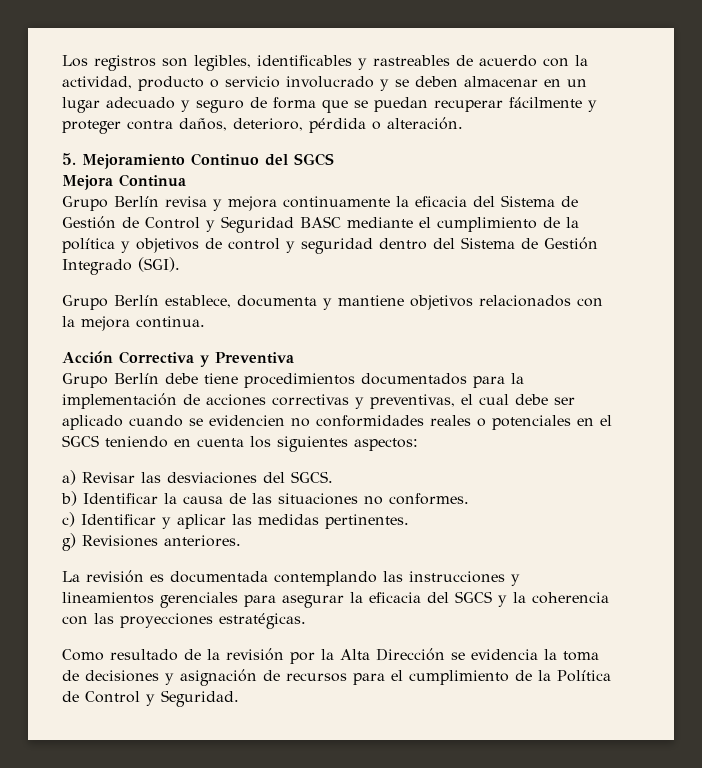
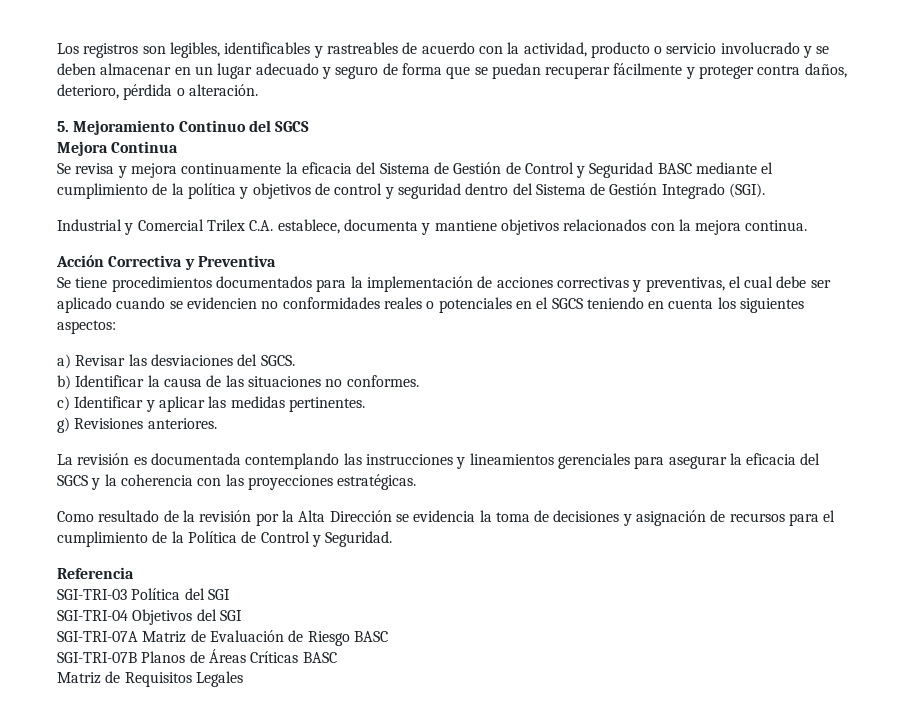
[62,196,159,211] Grupo Berlín -> [57,163,71,174] Se
[62,295,159,310] Grupo Berlín -> [57,219,274,235] Industrial y Comercial Trilex C.A.
[62,373,198,388] Grupo Berlín debe -> [57,277,71,288] Se
(239, 698) none -> [57,567,134,579] [57,588,230,600] [57,609,242,625] [57,630,388,646] [57,649,337,663] [57,671,243,687] // Referencia // SGI-TRI-03 Política del SGI // SGI-TRI-04 Objetivos del SGI // SGI-TRI-07A Matriz de Evaluación de Riesgo BASC // SGI-TRI-07B Planos de Áreas Críticas BASC // Matriz de Requisitos Legales

